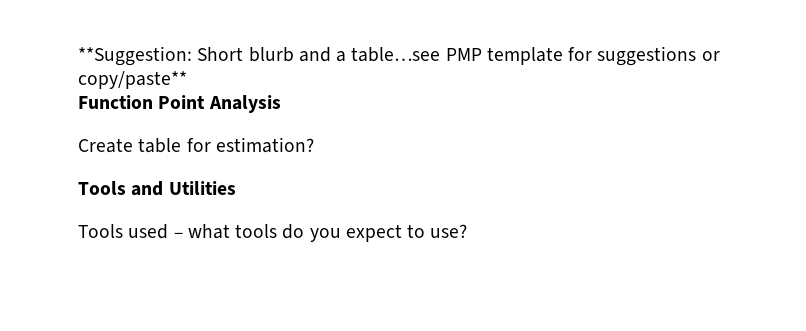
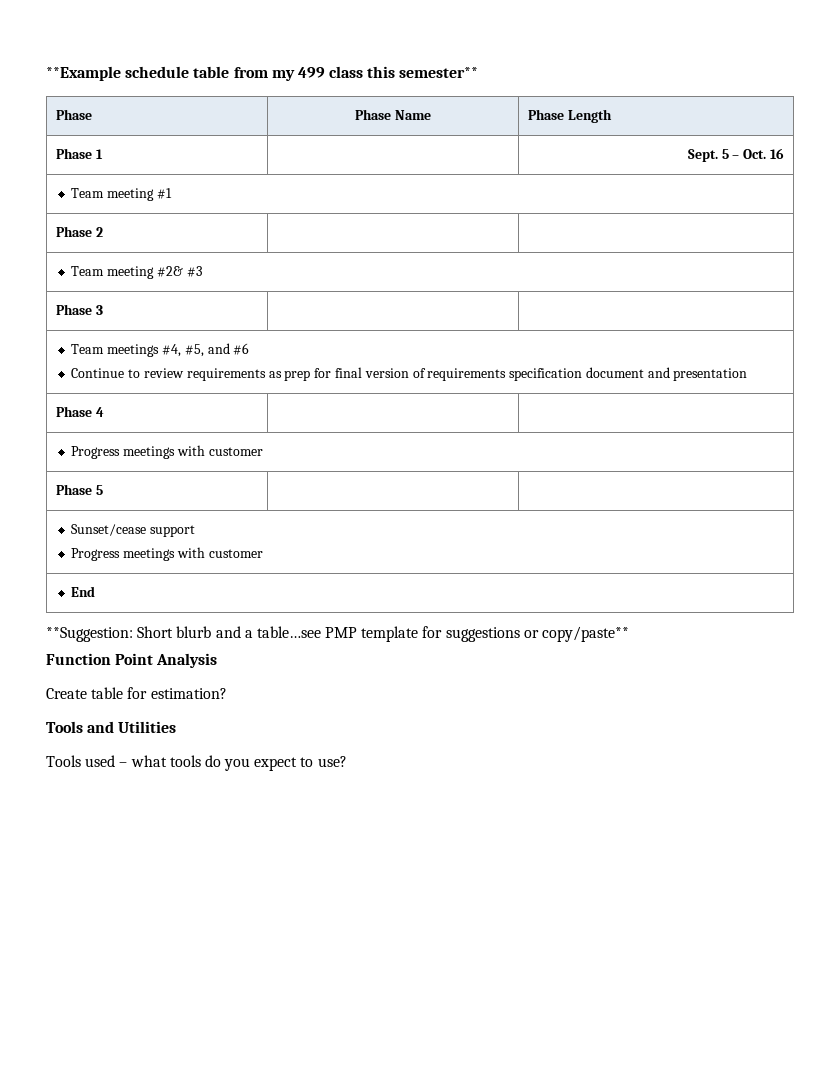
(78, 56) none -> [46,66,479,81] [56,109,93,120] [355,109,431,120] [528,109,612,123] [56,148,103,159] [687,148,784,162] [71,188,173,201] [56,226,103,237] [71,266,202,279] [56,304,103,315] [71,343,250,357] [71,367,748,381] [56,406,104,417] [71,445,263,459] [56,484,103,495] [71,524,196,537] [71,547,263,561] [71,586,96,597] **Example schedule table from my 499 class this semester** // Phase | Phase Name | Phase Length // Phase 1 | | Sept. 5 – Oct. 16 // Team meeting #1 // Phase 2 | | // Team meeting #2& #3 // Phase 3 | | // Team meetings #4, #5, and #6 // Continue to review requirements as prep for final version of requirements specification document and presentation // Phase 4 | | // Progress meetings with customer // Phase 5 | | // Sunset/cease support // Progress meetings with customer // End //

